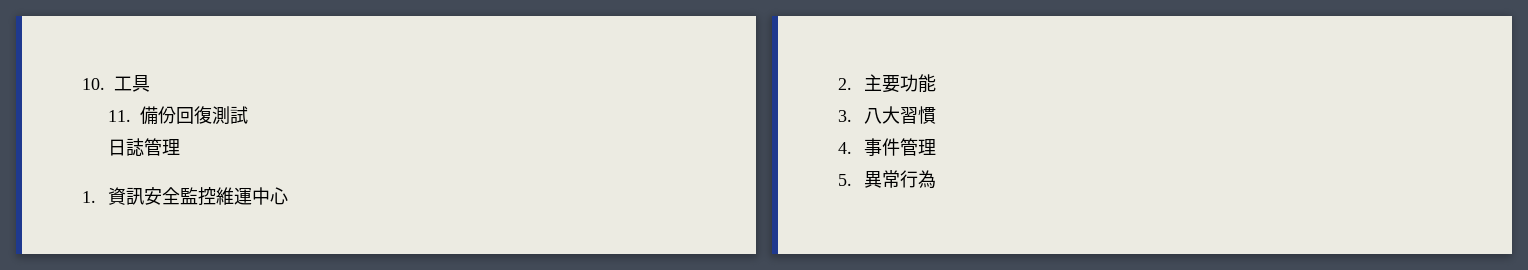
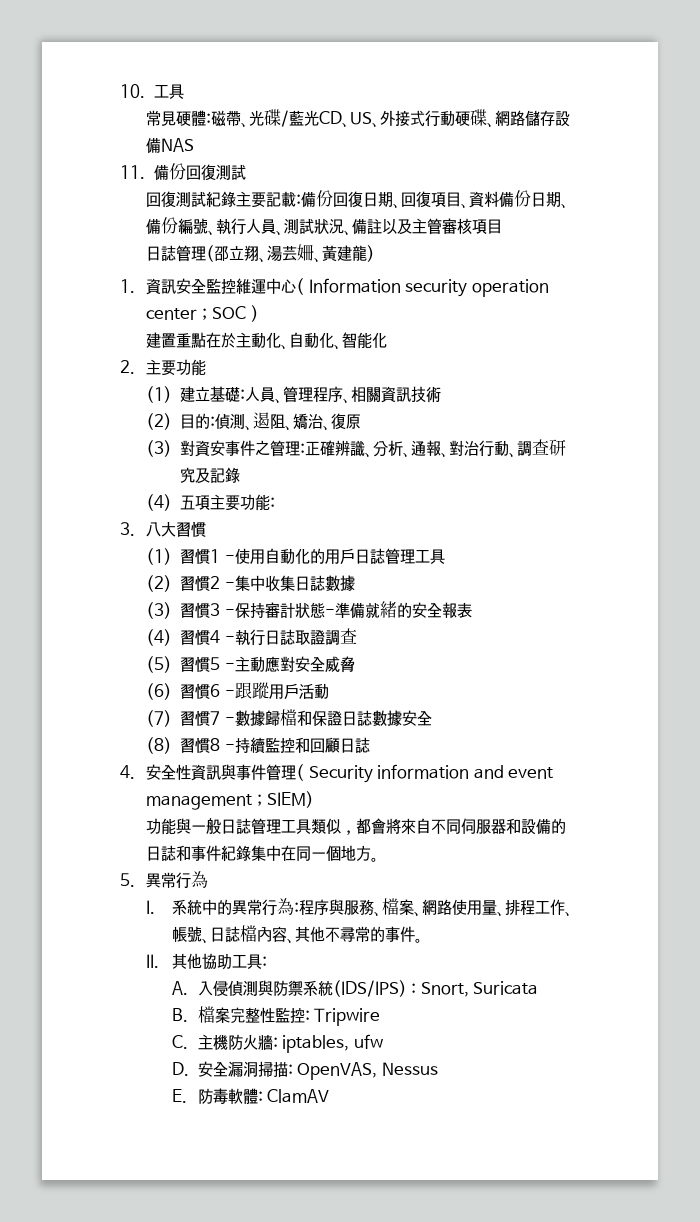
[107,106,248,125] [107,138,180,156] 11.備份回復測試 // 日誌管理 -> [145,109,570,128] [145,138,194,154] [120,163,246,181] [145,190,569,209] [145,217,502,236] [145,244,375,263] 常見硬體:磁帶、光碟/藍光CD、US、外接式行動硬碟、網路儲存設備NAS // 11.備份回復測試 // 回復測試紀錄主要記載:備份回復日期、回復項目、資料備份日期、備份編號、執行人員、測試狀況、備註以及主管審核項目 // 日誌管理(邵立翔、湯芸姍、黃建龍)
[838,74,936,93] [838,106,936,124] [838,138,936,156] [838,170,936,189] // 2.主要功能 // 3.八大習慣 // 4.事件管理 // 5.異常行為 -> [295,278,549,297] [145,305,259,322] [145,332,387,350] [120,359,206,376] [145,386,442,404] [145,412,362,431] [145,439,567,458] [180,467,241,484] [145,494,276,511] [120,521,206,537] [145,548,445,565] [145,575,355,592] [145,601,472,619] [145,628,357,646] [145,656,355,673] [145,682,329,700] [145,709,432,727] [145,737,370,754] [120,764,554,783] [145,791,314,810] [145,818,566,835] [145,845,379,862] [120,871,208,889] [145,898,573,917] [171,925,423,944] [145,953,267,970] [171,980,539,997] [171,1006,381,1026] [171,1034,383,1053] [171,1061,438,1080] [171,1088,330,1105] ( Information security operation center；SOC ) // 建置重點在於主動化、自動化、智能化 // 2.主要功能 // (1)建立基礎:人員、管理程序、相關資訊技術 // (2)目的:偵測、遏阻、矯治、復原 // (3)對資安事件之管理:正確辨識、分析、通報、對治行動、調查研究及記錄 // (4)五項主要功能: // 3.八大習慣 // (1)習慣1 -使用自動化的用戶日誌管理工具 // (2)習慣2 -集中收集日誌數據 // (3)習慣3 -保持審計狀態-準備就緒的安全報表 // (4)習慣4 -執行日誌取證調查 // (5)習慣5 -主動應對安全威脅 // (6)習慣6 -跟蹤用戶活動 // (7)習慣7 -數據歸檔和保證日誌數據安全 // (8)習慣8 -持續監控和回顧日誌 // 4.安全性資訊與事件管理( Security information and event management；SIEM) // 功能與一般日誌管理工具類似，都會將來自不同伺服器和設備的日誌和事件紀錄集中在同一個地方。 // 5.異常行為 // I.系統中的異常行為:程序與服務、檔案、網路使用量、排程工作、帳號、日誌檔內容、其他不尋常的事件。 // II.其他協助工具: // A.入侵偵測與防禦系統(IDS/IPS) : Snort, Suricata // B.檔案完整性監控: Tripwire // C.主機防火牆: iptables, ufw // D.安全漏洞掃描: OpenVAS, Nessus // E.防毒軟體: ClamAV

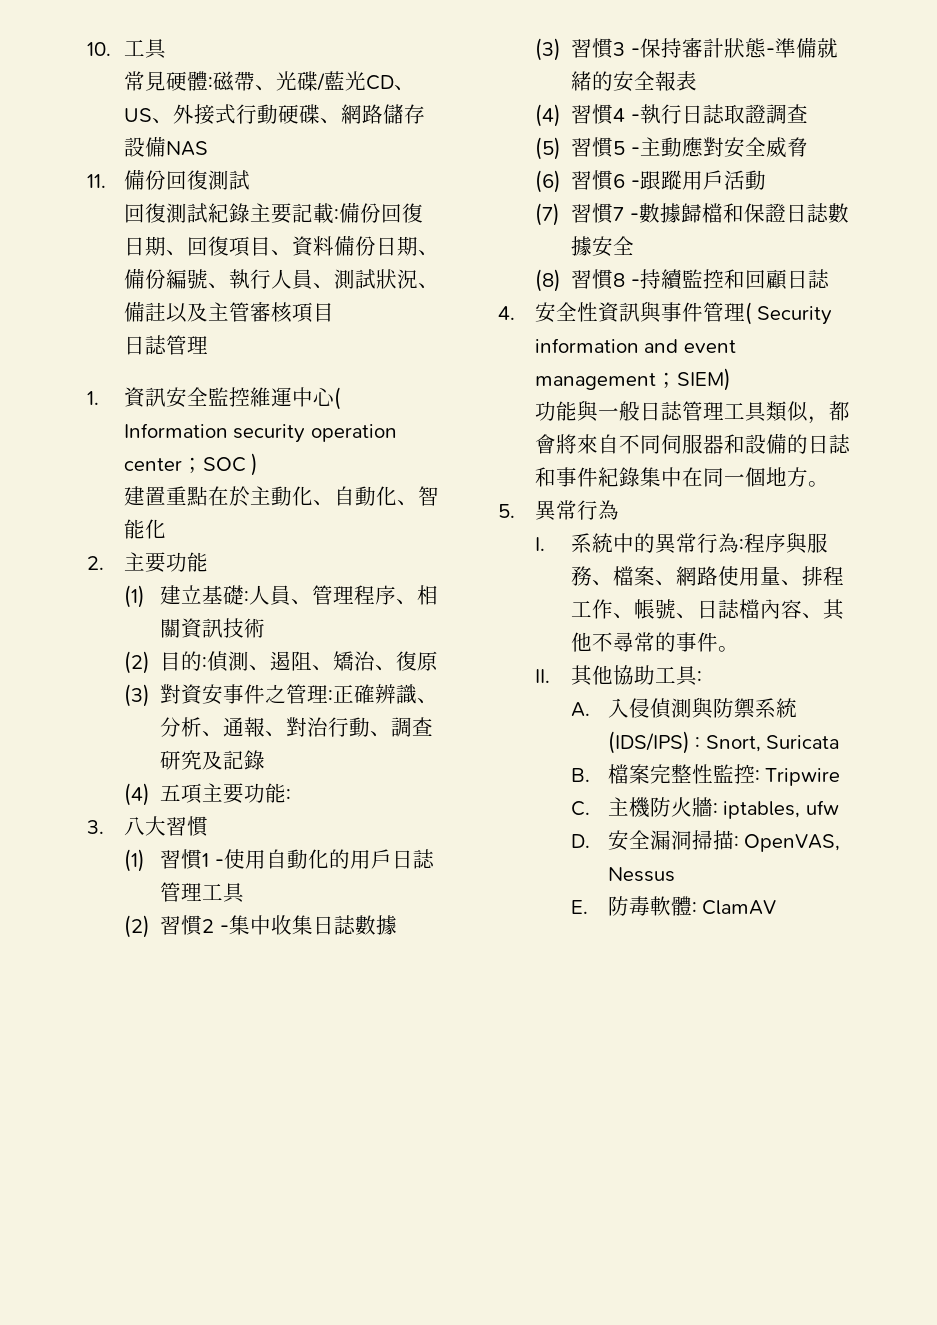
[205,244,375,263] (邵立翔、湯芸姍、黃建龍) -> (208, 345) none

